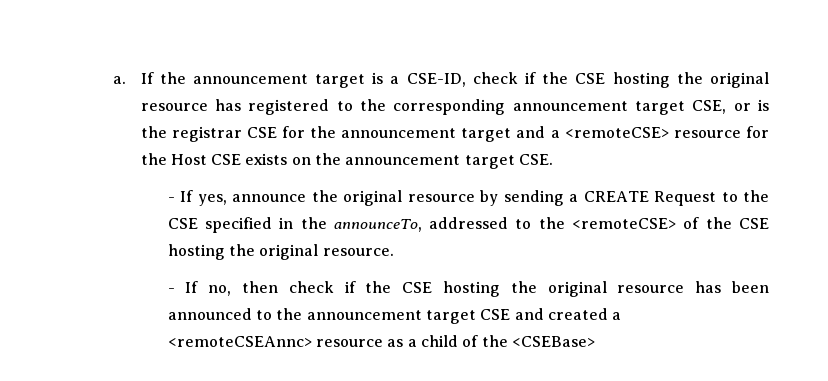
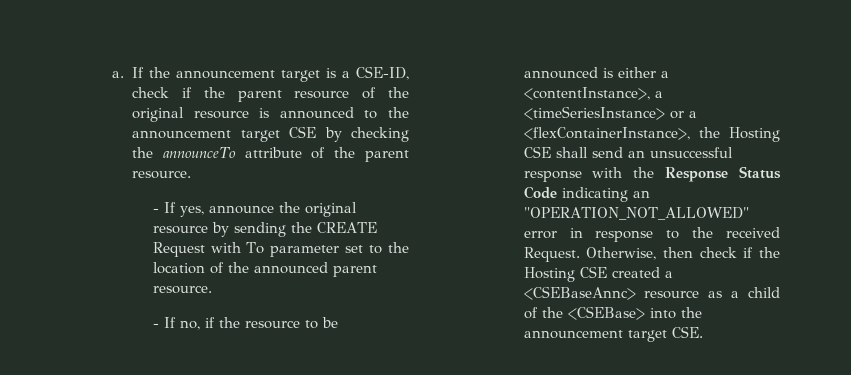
[575,72,769,88] [140,99,770,115] [140,126,769,142] [140,153,554,169] CSE hosting the original resource has registered to the corresponding announcement target CSE, or is the registrar CSE for the announcement target and a <remoteCSE> resource for the Host CSE exists on the announcement target CSE. -> [237,87,409,102] [132,107,410,122] [132,126,409,142] [132,147,410,162] [132,170,192,179] parent resource of the original resource is announced to the announcement target CSE by checking the announceTo attribute of the parent resource.
[569,194,579,202] a -> [290,222,312,233] the
[721,190,770,202] [167,217,770,233] [167,244,394,260] [167,281,769,297] [167,308,544,324] to the CSE specified in the announceTo, addressed to the <remoteCSE> of the CSE hosting the original resource. // - If no, then check if the CSE hosting the original resource has been announced to the announcement target CSE and -> [210,242,410,257] [152,262,377,277] [152,285,212,294] [152,317,338,330] [523,67,669,79] [523,87,663,100] [523,106,697,120] [523,127,780,142] [523,146,733,158] [523,166,781,182] [523,186,650,202] [523,207,749,220] [523,227,780,242] [523,247,780,262] [523,266,607,282] with To parameter set to the location of the announced parent resource. // - If no, if the resource to be announced is either a <contentInstance>, a <timeSeriesInstance> or a <flexContainerInstance>, the Hosting CSE shall send an unsuccessful response with the Response Status Code indicating an "OPERATION_NOT_ALLOWED" error in response to the received Request. Otherwise, then check if the Hosting CSE
[167,336,312,347] <remoteCSEAnnc> -> [523,286,636,300] <CSEBaseAnnc>
(595, 341) none -> [649,307,702,319] [523,326,703,342] into the announcement target CSE.

